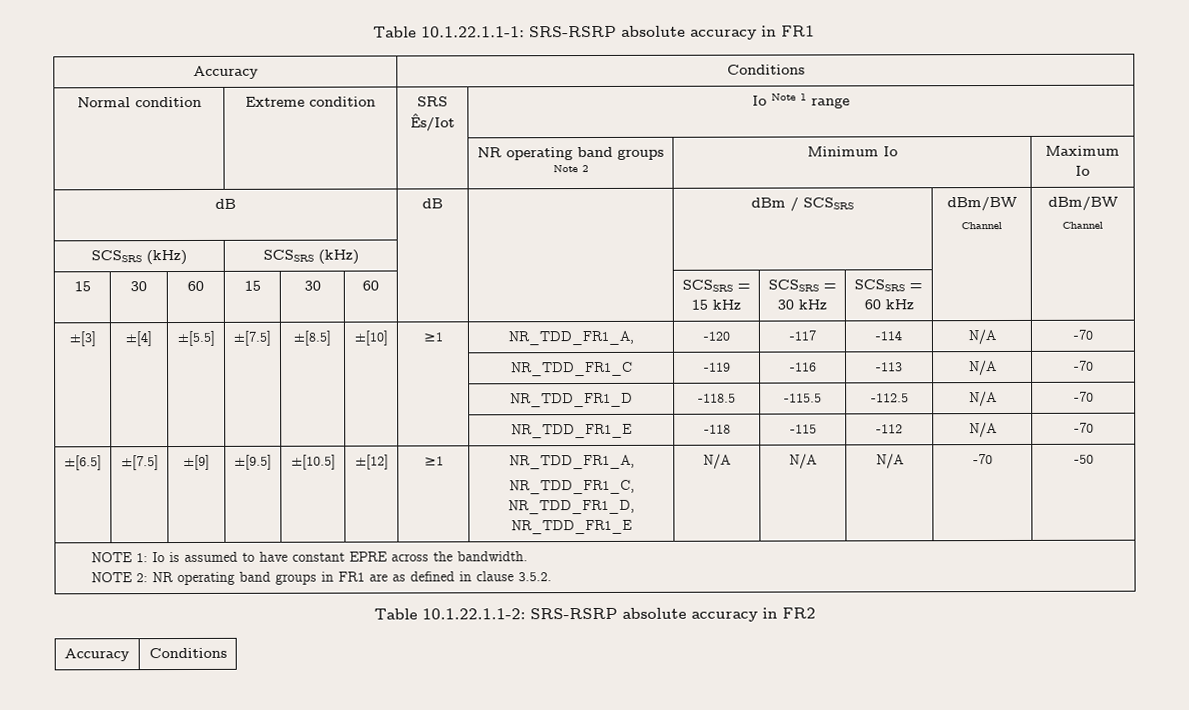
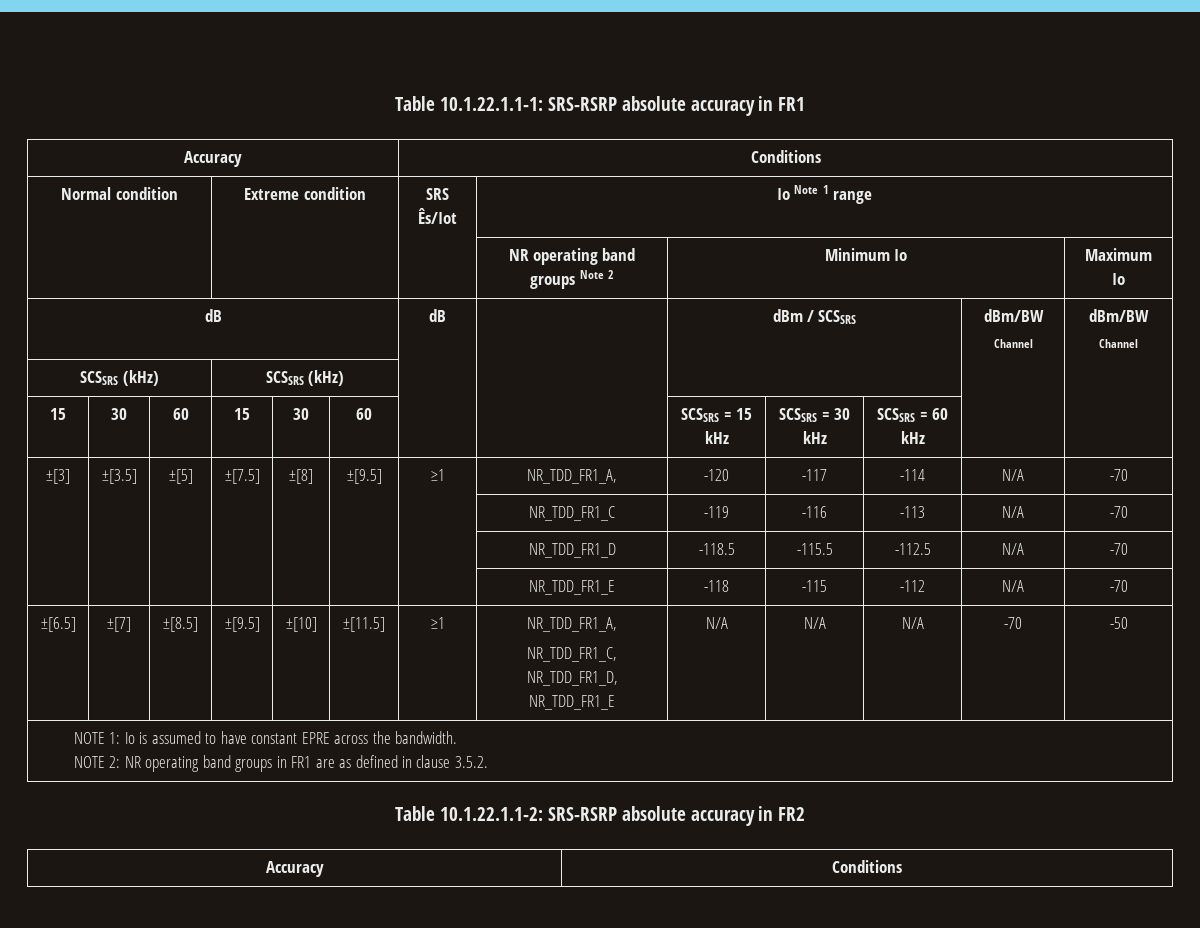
[125,331,152,347] [176,330,215,347] [233,330,271,346] [293,330,331,346] [353,330,388,346] ±[4] | ±[5.5] | ±[7.5] | ±[8.5] | ±[10] -> [101,469,137,484] [168,469,193,484] [224,469,260,484] [289,469,313,484] [346,469,382,484] ±[3.5] | ±[5] | ±[7.5] | ±[8] | ±[9.5]
[120,455,159,471] [183,454,210,471] [234,454,272,470] [290,454,336,470] [354,454,389,470] ±[7.5] | ±[9] | ±[9.5] | ±[10.5] | ±[12] -> [107,617,131,632] [163,617,198,632] [224,617,260,632] [285,617,317,632] [343,617,385,632] ±[7] | ±[8.5] | ±[9.5] | ±[10] | ±[11.5]

